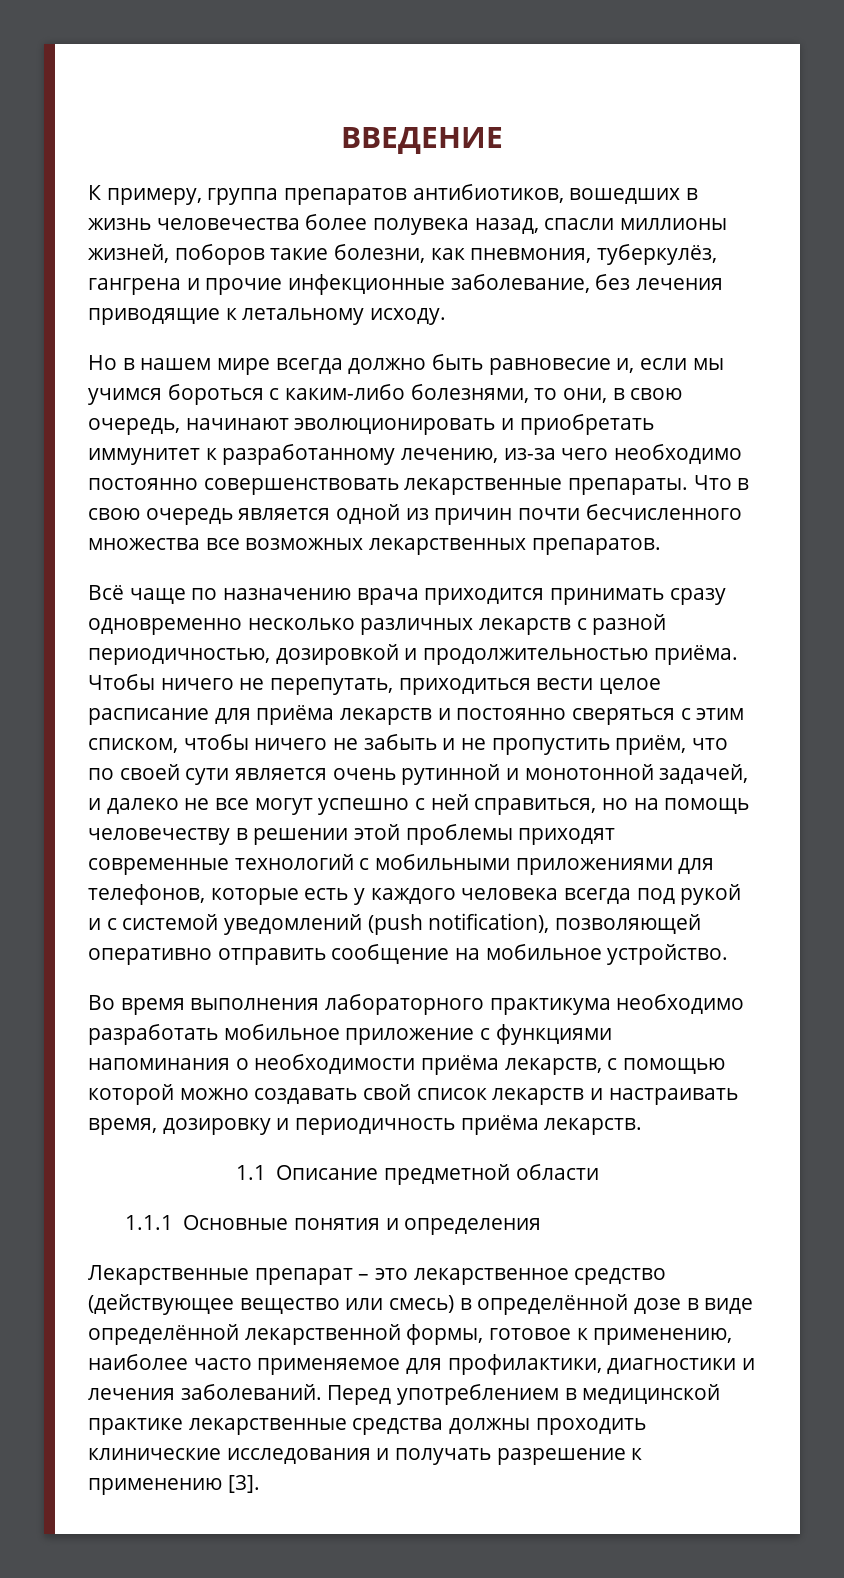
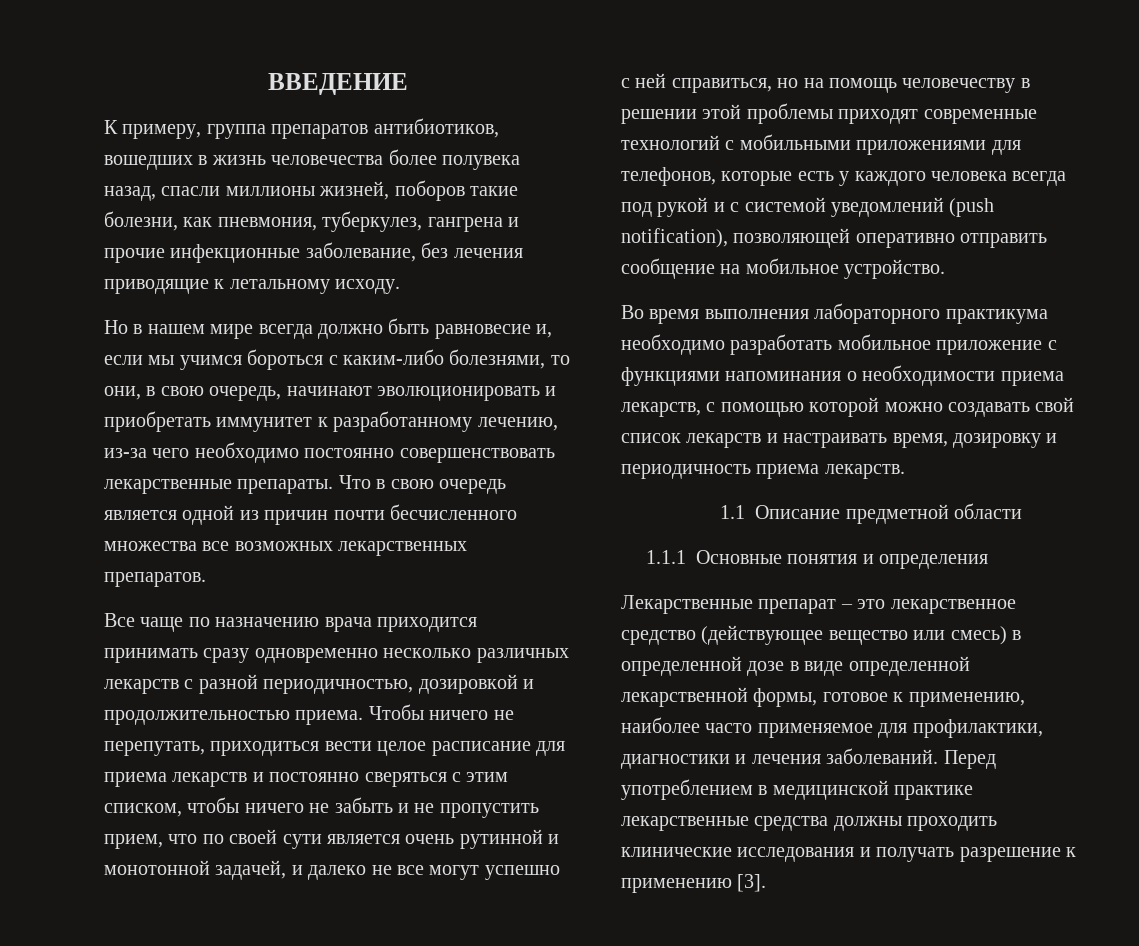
[597,244,718,265] туберкулёз, -> [322,211,423,232] туберкулез,
[88,585,124,600] Всё -> [104,613,135,627] Все
[653,645,738,665] приёма. -> [295,710,364,725] приема.
[256,705,335,725] приёма -> [104,772,167,787] приема
[615,735,687,755] приём, -> [104,834,163,849] прием,
[421,1055,500,1075] приёма -> [1000,371,1064,386] приема
[460,1115,539,1135] приёма -> [756,464,820,479] приема
[477,1294,629,1315] определённой -> [621,656,742,676] определенной
[88,1324,239,1345] определённой -> [848,656,970,676] определенной

